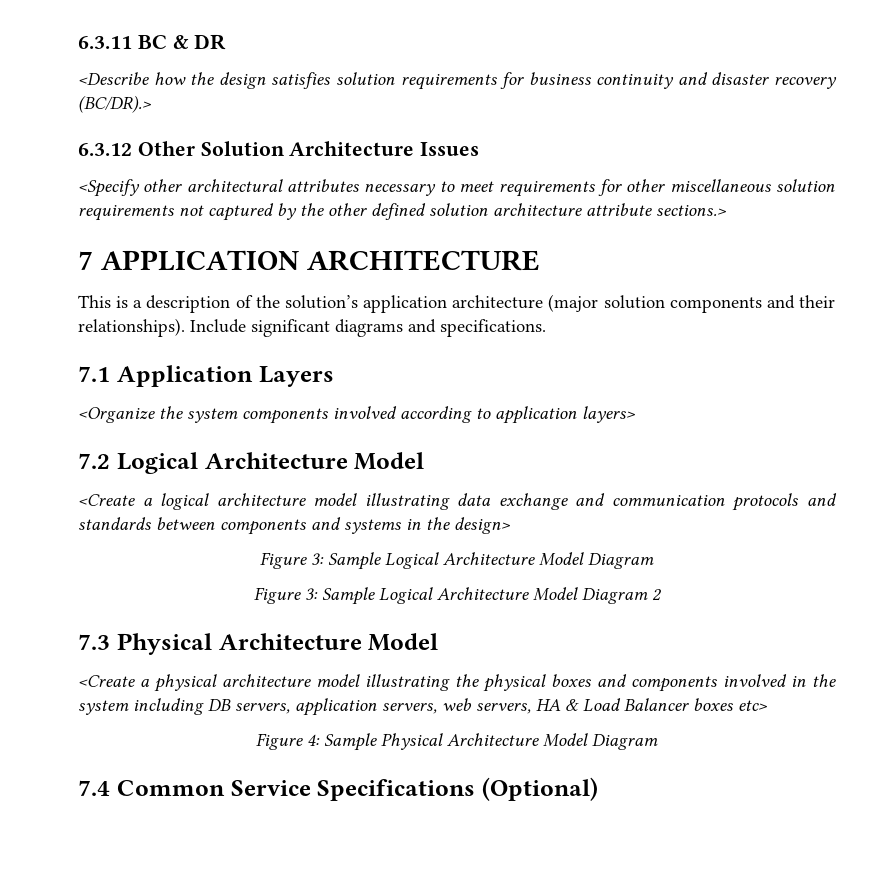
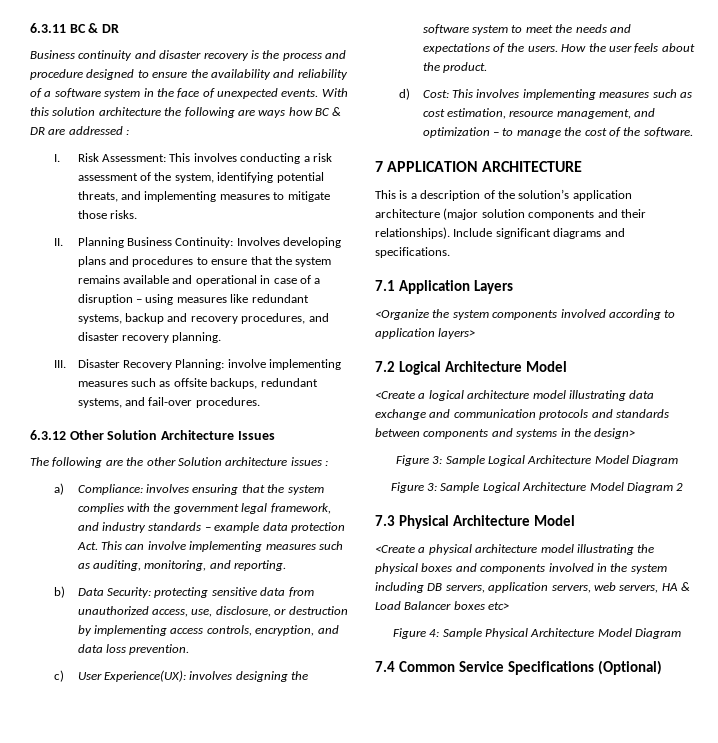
[78,72,838,90] [78,95,151,113] <Describe how the design satisfies solution requirements for business continuity and disaster recovery (BC/DR).> -> [30,50,346,61] [30,69,348,80] [30,88,348,99] [30,107,342,118] [30,126,130,135] [53,153,332,164] [77,172,324,183] [77,191,330,202] [77,210,138,219] [53,237,342,248] [77,256,332,267] [77,275,321,286] [77,294,309,305] [77,313,329,324] [77,332,222,343] [53,359,342,370] [77,378,318,389] [77,397,260,408] Business continuity and disaster recovery is the process and procedure designed to ensure the availability and reliability of a software system in the face of unexpected events. With this solution architecture the following are ways how BC & DR are addressed : // I. Risk Assessment: This involves conducting a risk assessment of the system, identifying potential threats, and implementing measures to mitigate those risks. // II. Planning Business Continuity: Involves developing plans and procedures to ensure that the system remains available and operational in case of a disruption – using measures like redundant systems, backup and recovery procedures, and disaster recovery planning. // III. Disaster Recovery Planning: involve implementing measures such as offsite backups, redundant systems, and fail-over procedures.
[78,179,836,197] [78,203,726,221] <Specify other architectural attributes necessary to meet requirements for other miscellaneous solution requirements not captured by the other defined solution architecture attribute sections.> -> [30,457,328,468] [53,483,324,495] [77,503,331,514] [77,522,345,533] [76,541,343,552] [77,560,287,571] [53,586,314,598] [77,606,348,617] [77,625,339,636] [77,644,190,655] [53,670,309,682] [422,24,631,35] [422,43,695,54] [422,62,488,73] [398,88,692,100] [422,108,656,119] [422,127,693,138] The following are the other Solution architecture issues : // a) Compliance: involves ensuring that the system complies with the government legal framework, and industry standards – example data protection Act. This can involve implementing measures such as auditing, monitoring, and reporting. // b) Data Security: protecting sensitive data from unauthorized access, use, disclosure, or destruction by implementing access controls, encryption, and data loss prevention. // c) User Experience(UX): involves designing the software system to meet the needs and expectations of the users. How the user feels about the product. // d) Cost: This involves implementing measures such as cost estimation, resource management, and optimization – to manage the cost of the software.

